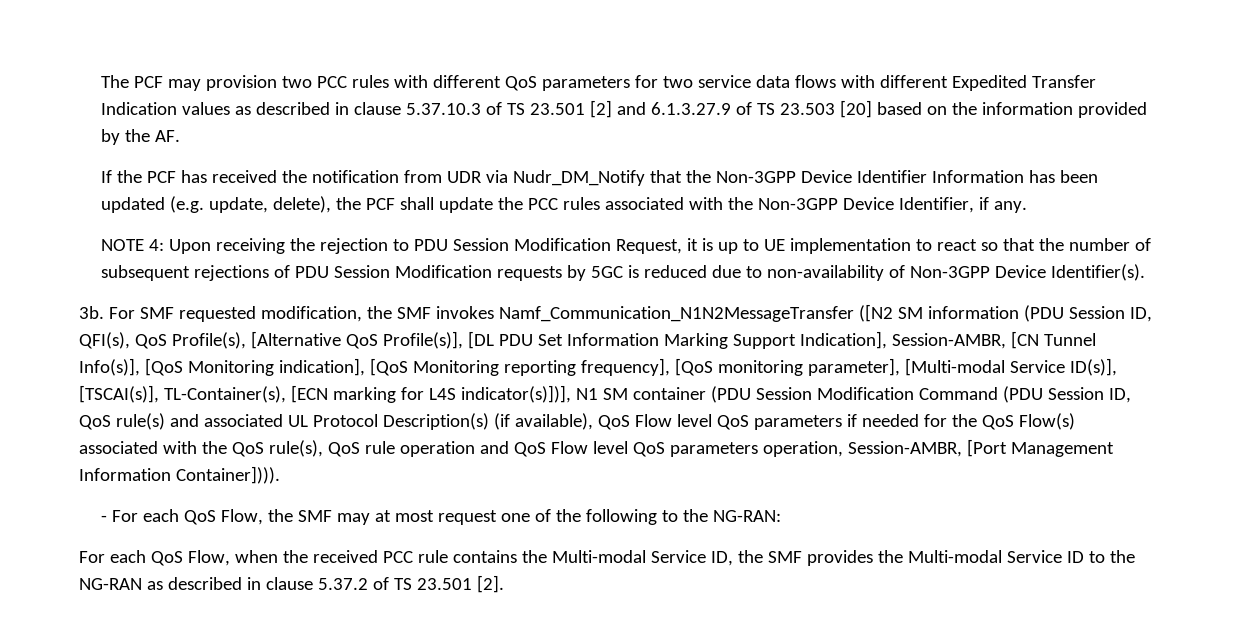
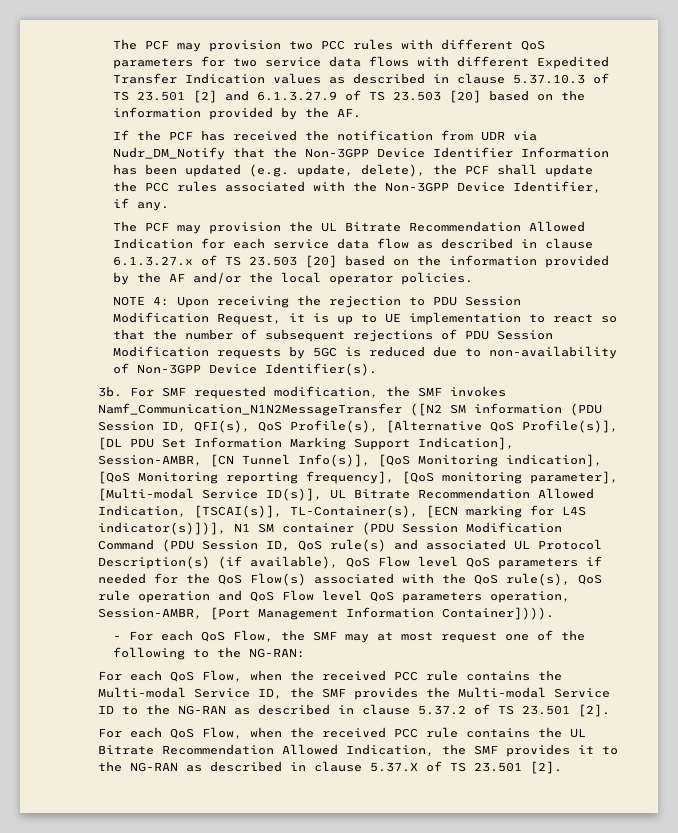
(1027, 207) none -> [112,221,585,234] [112,238,593,249] [112,255,609,268] [112,272,473,285] // The PCF may provision the UL Bitrate Recommendation Allowed Indication for each service data flow as described in clause 6.1.3.27.x of TS 23.503 [20] based on the information provided by the AF and/or the local operator policies.
(1118, 367) none -> [329,488,594,499] [97,505,186,517] UL Bitrate Recommendation Allowed Indication,
(505, 584) none -> [97,727,586,739] [97,744,618,757] [97,761,562,774] // For each QoS Flow, when the received PCC rule contains the UL Bitrate Recommendation Allowed Indication, the SMF provides it to the NG-RAN as described in clause 5.37.X of TS 23.501 [2].

